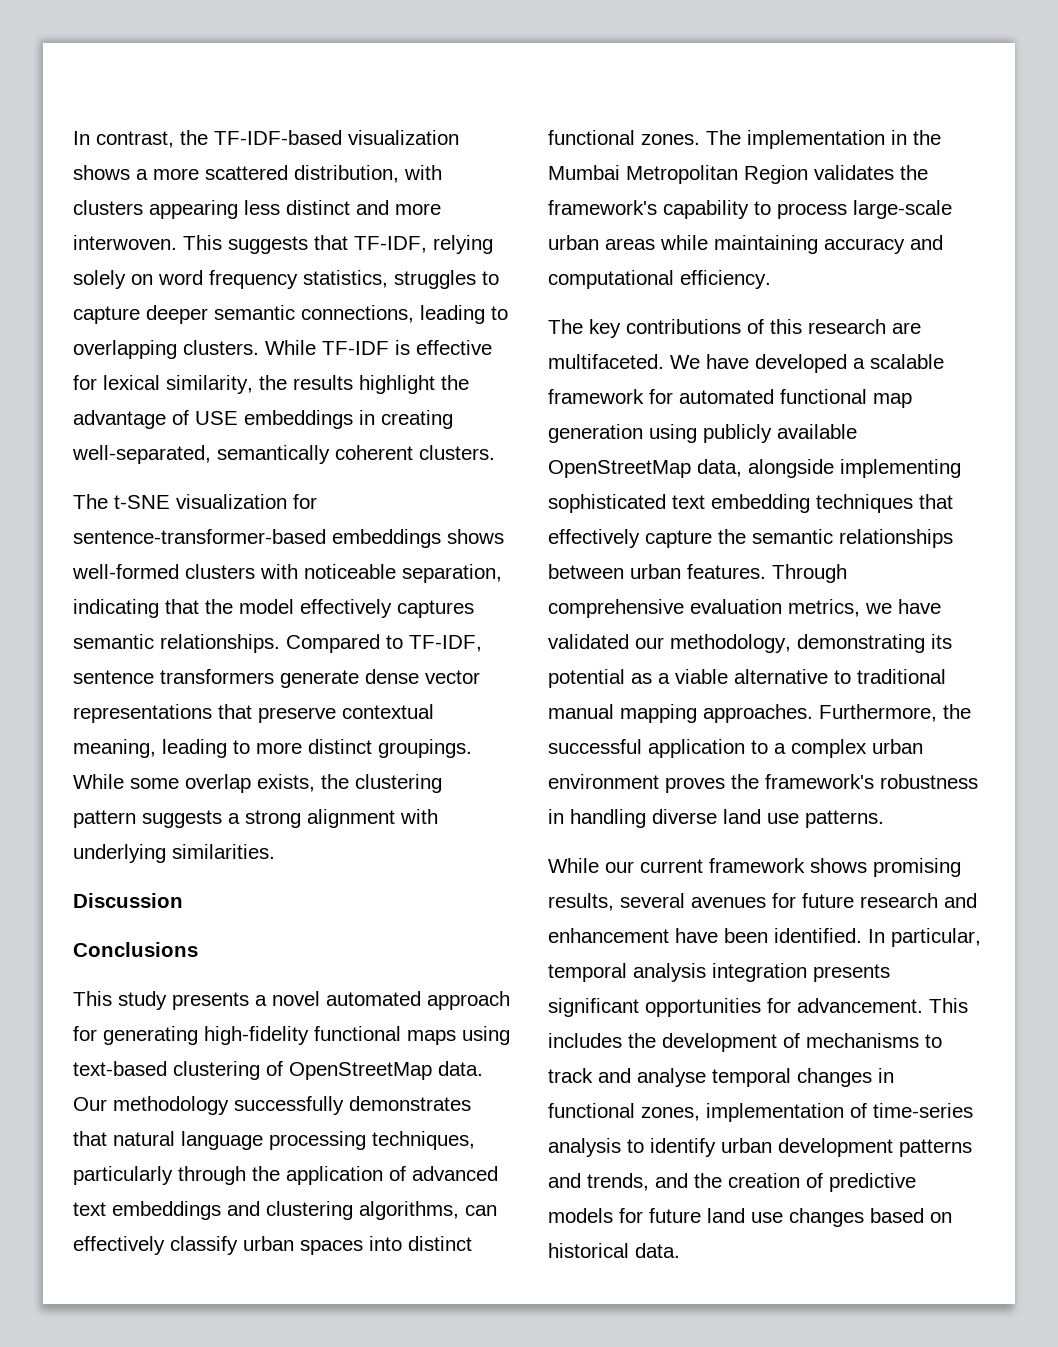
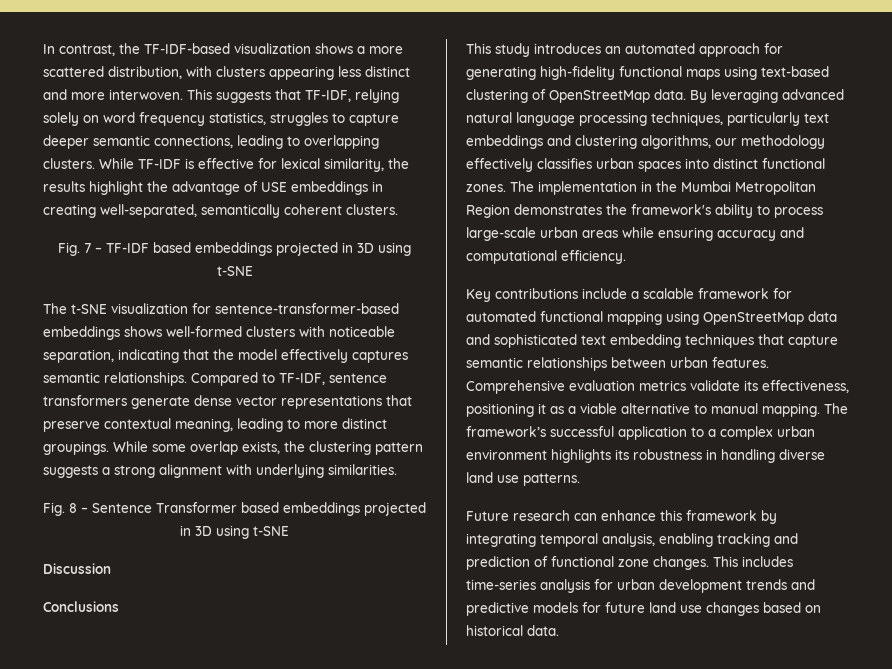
(495, 452) none -> [58,242,411,256] [216,266,253,276] // Fig. 7 – TF-IDF based embeddings projected in 3D using t-SNE
(275, 851) none -> [43,502,426,516] [180,525,289,539] // Fig. 8 – Sentence Transformer based embeddings projected in 3D using t-SNE
[172,991,320,1010] presents a novel -> [534,43,621,54] introduces an
[73,1096,471,1115] [73,1131,107,1146] Our methodology successfully demonstrates that -> [690,89,844,103] By leveraging advanced
[178,1166,498,1185] through the application of advanced -> (800, 119) none
[465,1205,497,1216] [73,1236,238,1255] can effectively classify -> [715,135,825,149] [466,158,592,172] our methodology effectively classifies
[814,165,928,180] [548,200,749,219] validates the framework's capability -> [514,204,753,218] demonstrates the framework's ability
[714,235,818,254] maintaining -> [658,227,713,241] ensuring
[548,319,921,338] [548,354,847,373] The key contributions of this research are multifaceted. We have developed -> [466,288,627,302] Key contributions include
[873,393,912,408] [548,424,857,443] [548,459,961,478] map generation using publicly available OpenStreetMap data, alongside implementing -> [607,311,837,325] [466,334,490,345] mapping using OpenStreetMap data and
[548,529,746,548] effectively capture the -> [788,335,838,348] capture
[772,564,847,583] [548,599,941,618] [548,634,952,653] [548,669,625,688] Through comprehensive evaluation metrics, we have validated our methodology, demonstrating its potential -> [466,380,849,394] [466,403,546,417] Comprehensive evaluation metrics validate its effectiveness, positioning it
[857,669,946,684] [548,704,971,723] traditional manual mapping approaches. Furthermore, the -> [711,403,848,417] [466,426,546,437] manual mapping. The framework’s
[665,774,874,793] proves the framework's -> [551,449,629,463] highlights its
[548,858,961,877] [548,893,977,911] [548,928,981,947] [548,963,890,982] [548,998,968,1017] [548,1033,942,1052] [548,1068,894,1087] [548,1103,973,1122] [548,1138,972,1157] [548,1173,823,1191] While our current framework shows promising results, several avenues for future research and enhancement have been identified. In particular, temporal analysis integration presents significant opportunities for advancement. This includes the development of mechanisms to track and analyse temporal changes in functional zones, implementation of time-series analysis to identify urban development patterns and trends, and the creation of -> [466,510,777,524] [466,533,798,547] [466,556,793,570] [466,579,815,593] Future research can enhance this framework by integrating temporal analysis, enabling tracking and prediction of functional zone changes. This includes time-series analysis for urban development trends and

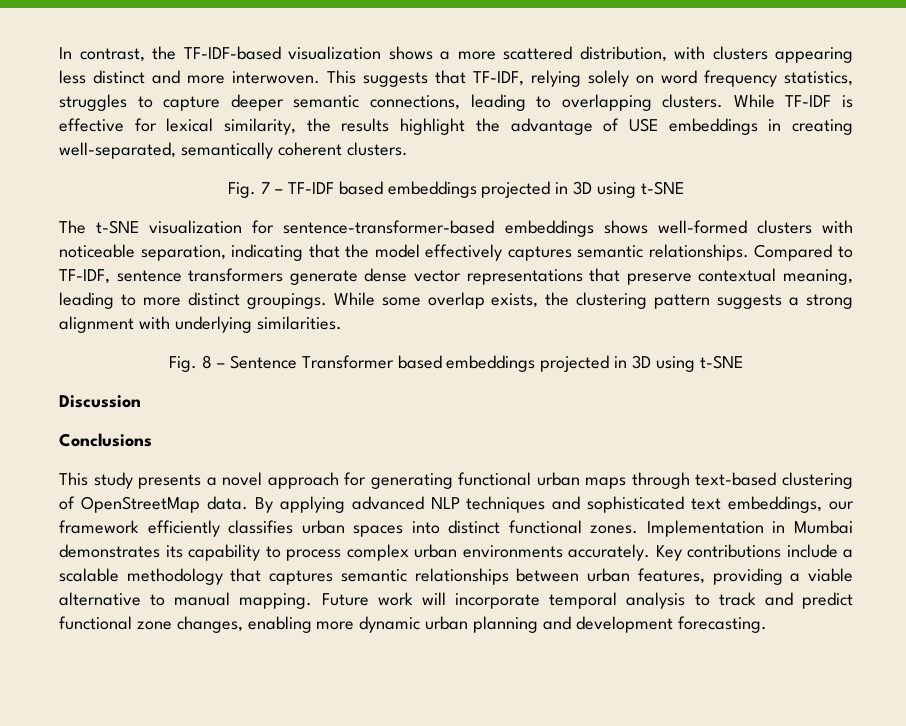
[534,43,783,57] [466,66,757,80] introduces an automated approach for generating high-fidelity functional maps using -> [138,472,690,489] presents a novel approach for generating functional urban maps through
[711,89,844,103] [466,112,829,126] [466,135,825,149] [466,158,533,172] leveraging advanced natural language processing techniques, particularly text embeddings and clustering algorithms, our methodology effectively -> [279,496,854,513] [59,520,220,537] applying advanced NLP techniques and sophisticated text embeddings, our framework efficiently
[510,181,816,195] [466,204,823,218] [466,227,804,241] [466,250,626,264] The implementation in the Mumbai Metropolitan Region demonstrates the framework's ability to process large-scale urban areas while ensuring accuracy and computational efficiency. // -> [646,520,853,537] [59,544,650,561] Implementation in Mumbai demonstrates its capability to process complex urban environments accurately.
[698,288,792,299] [466,311,837,325] [466,334,838,348] [466,357,769,371] [466,380,849,394] [466,403,564,417] framework for automated functional mapping using OpenStreetMap data and sophisticated text embedding techniques that capture semantic relationships between urban features. Comprehensive evaluation metrics validate its effectiveness, positioning it as -> [126,568,783,585] methodology that captures semantic relationships between urban features, providing
[824,403,848,414] [466,426,815,440] [466,449,825,463] [466,472,580,486] [466,510,777,524] [466,533,798,547] [466,556,793,570] [466,579,815,593] [466,602,821,616] [466,625,559,636] The framework’s successful application to a complex urban environment highlights its robustness in handling diverse land use patterns. // Future research can enhance this framework by integrating temporal analysis, enabling tracking and prediction of functional zone changes. This includes time-series analysis for urban development trends and predictive models for future land use changes based on historical data. -> [321,592,854,609] [59,616,767,633] Future work will incorporate temporal analysis to track and predict functional zone changes, enabling more dynamic urban planning and development forecasting.

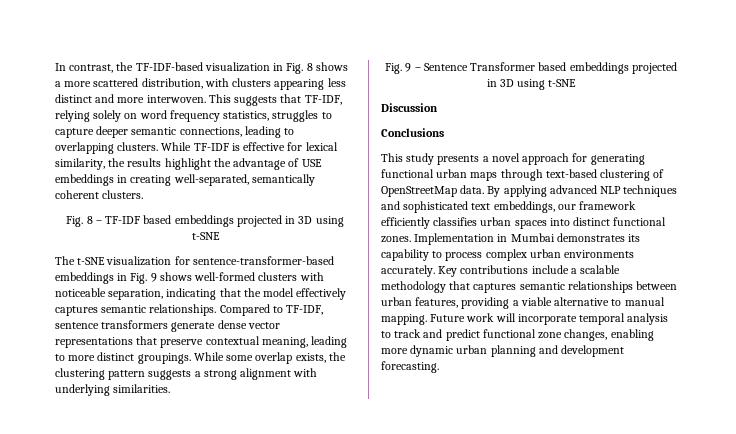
(381, 53) none -> [273,63,313,74] in Fig. 8
[261,182,271,194] 7 -> [86,216,93,224] 8
(594, 228) none -> [117,273,157,284] in Fig. 9
[202,355,213,369] 8 -> [405,63,412,72] 9

